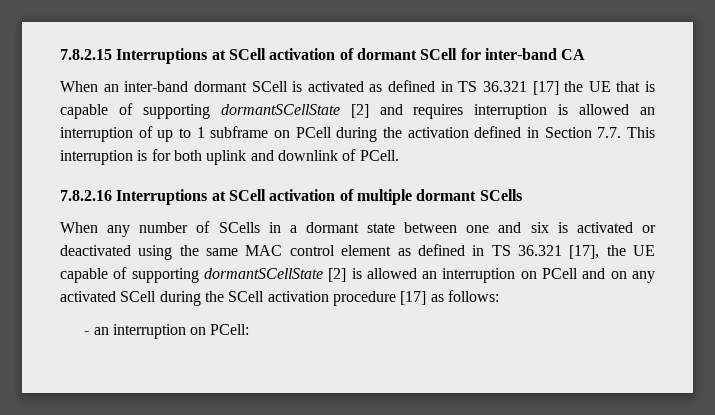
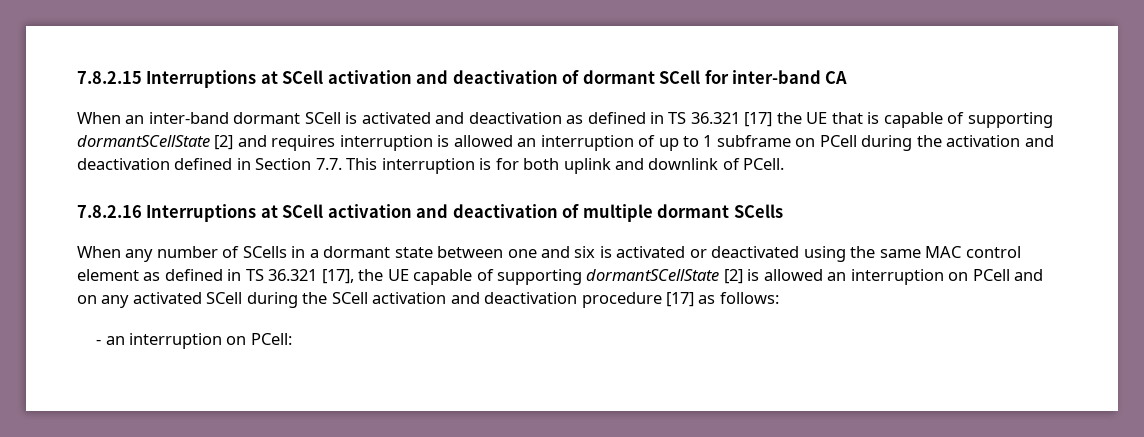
(336, 54) none -> [416,70,558,84] and deactivation
(364, 86) none -> [435,112,562,124] and deactivation
(469, 132) none -> [1024,135,1054,147] [77,158,170,170] and deactivation
(336, 195) none -> [416,204,558,218] and deactivation
(329, 296) none -> [450,292,578,304] and deactivation

